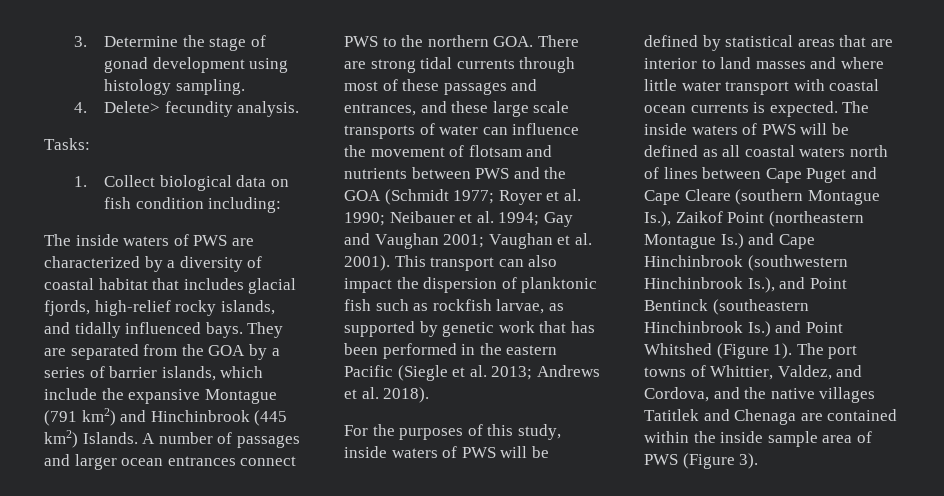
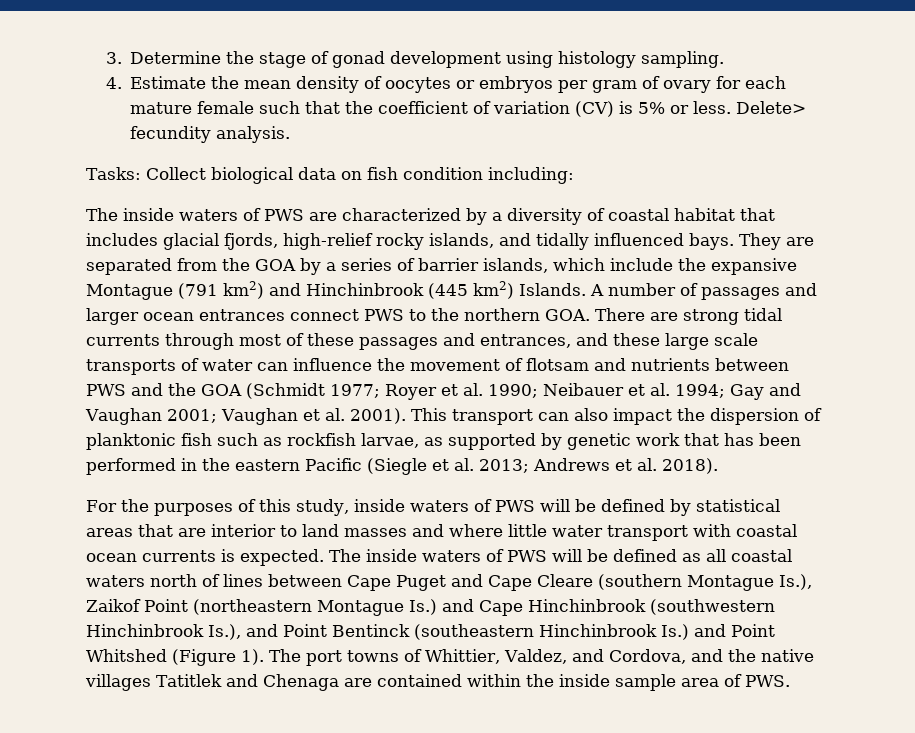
(87, 107) none -> [129,76,786,93] [129,101,731,117] Estimate the mean density of oocytes or embryos per gram of ovary for each mature female such that the coefficient of variation (CV) is 5% or less.
[73,176,87,187] // 1. -> (141, 173) none
[644,453,759,469] PWS (Figure 3). -> [744,675,790,687] PWS.

